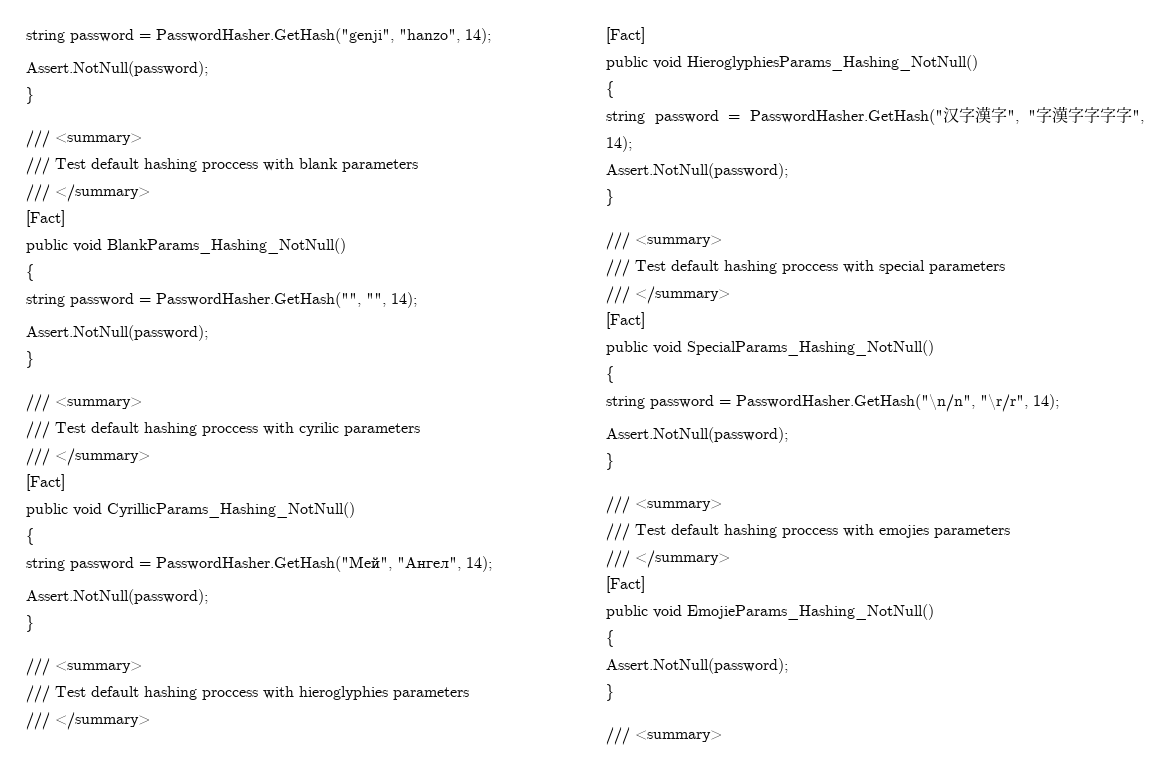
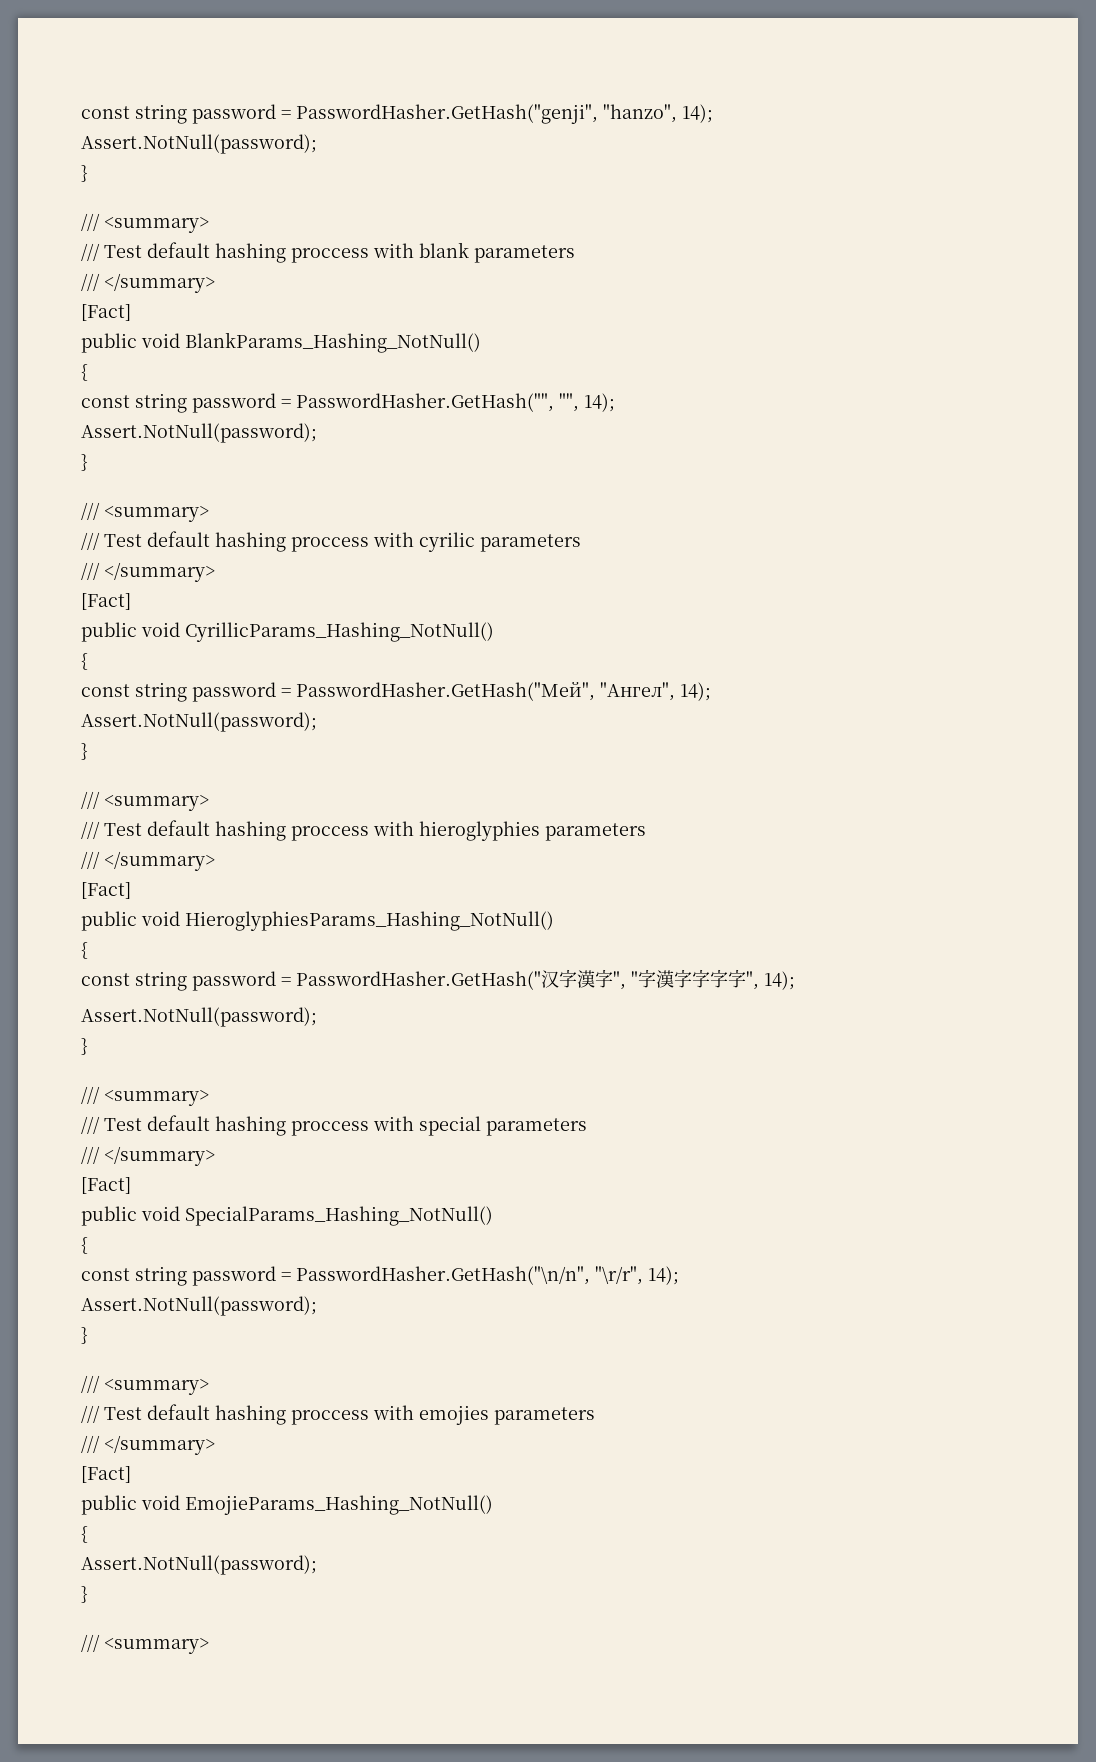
(26, 36) none -> [81,106,130,119] const
(34, 272) none -> [81,395,130,408] const
(34, 536) none -> [81,684,130,697] const
(614, 89) none -> [81,973,130,986] const
(614, 374) none -> [81,1268,130,1281] const

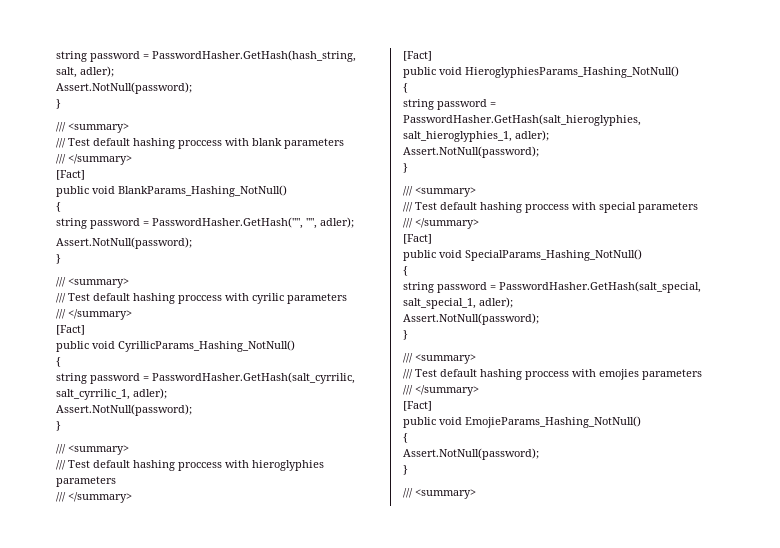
[81,104,713,124] const string password = PasswordHasher.GetHash("genji", "hanzo", 14); -> [56,50,356,62] [56,66,114,78] string password = PasswordHasher.GetHash(hash_string, salt, adler);
[81,395,130,408] const -> (61, 207) none
[584,393,615,412] 14); -> [320,217,354,228] adler);
[81,682,711,702] const string password = PasswordHasher.GetHash("Мей", "Ангел", 14); -> [56,372,355,384] [56,388,167,400] string password = PasswordHasher.GetHash(salt_cyrrilic, salt_cyrrilic_1, adler);
[81,969,795,991] const string password = PasswordHasher.GetHash("汉字漢字", "字漢字字字字", 14); -> [403,99,496,110] [403,114,641,126] [403,130,549,142] string password = PasswordHasher.GetHash(salt_hieroglyphies, salt_hieroglyphies_1, adler);
[81,1266,679,1286] const string password = PasswordHasher.GetHash("\n/n", "\r/r", 14); -> [403,281,701,293] [403,297,513,309] string password = PasswordHasher.GetHash(salt_special, salt_special_1, adler);

